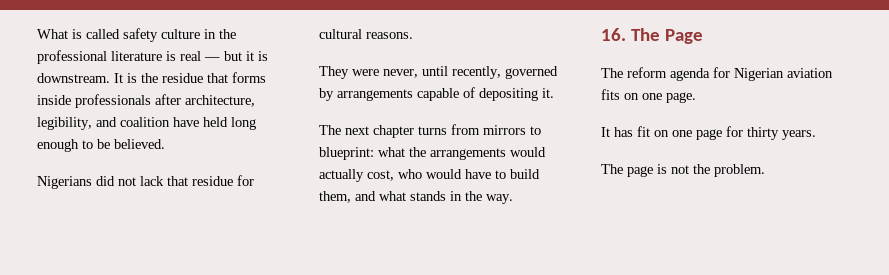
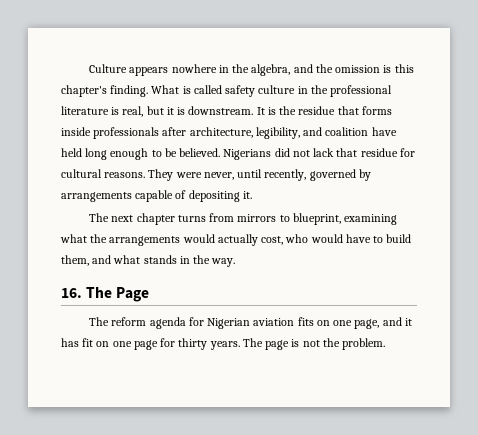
(37, 34) none -> [89,64,414,76] [61,85,149,97] Culture appears nowhere in the algebra, and the omission is this chapter's finding.
[180,51,220,61] real — -> [122,106,144,117] real,
(165, 144) // -> (221, 152) none
(413, 35) // -> (146, 175) none
[319,147,374,160] blueprint: -> [292,213,398,225] blueprint, examining
[666,92,696,103] [601,127,610,137] page. // It -> [354,317,412,329] page, and it
(816, 135) // -> (240, 345) none

